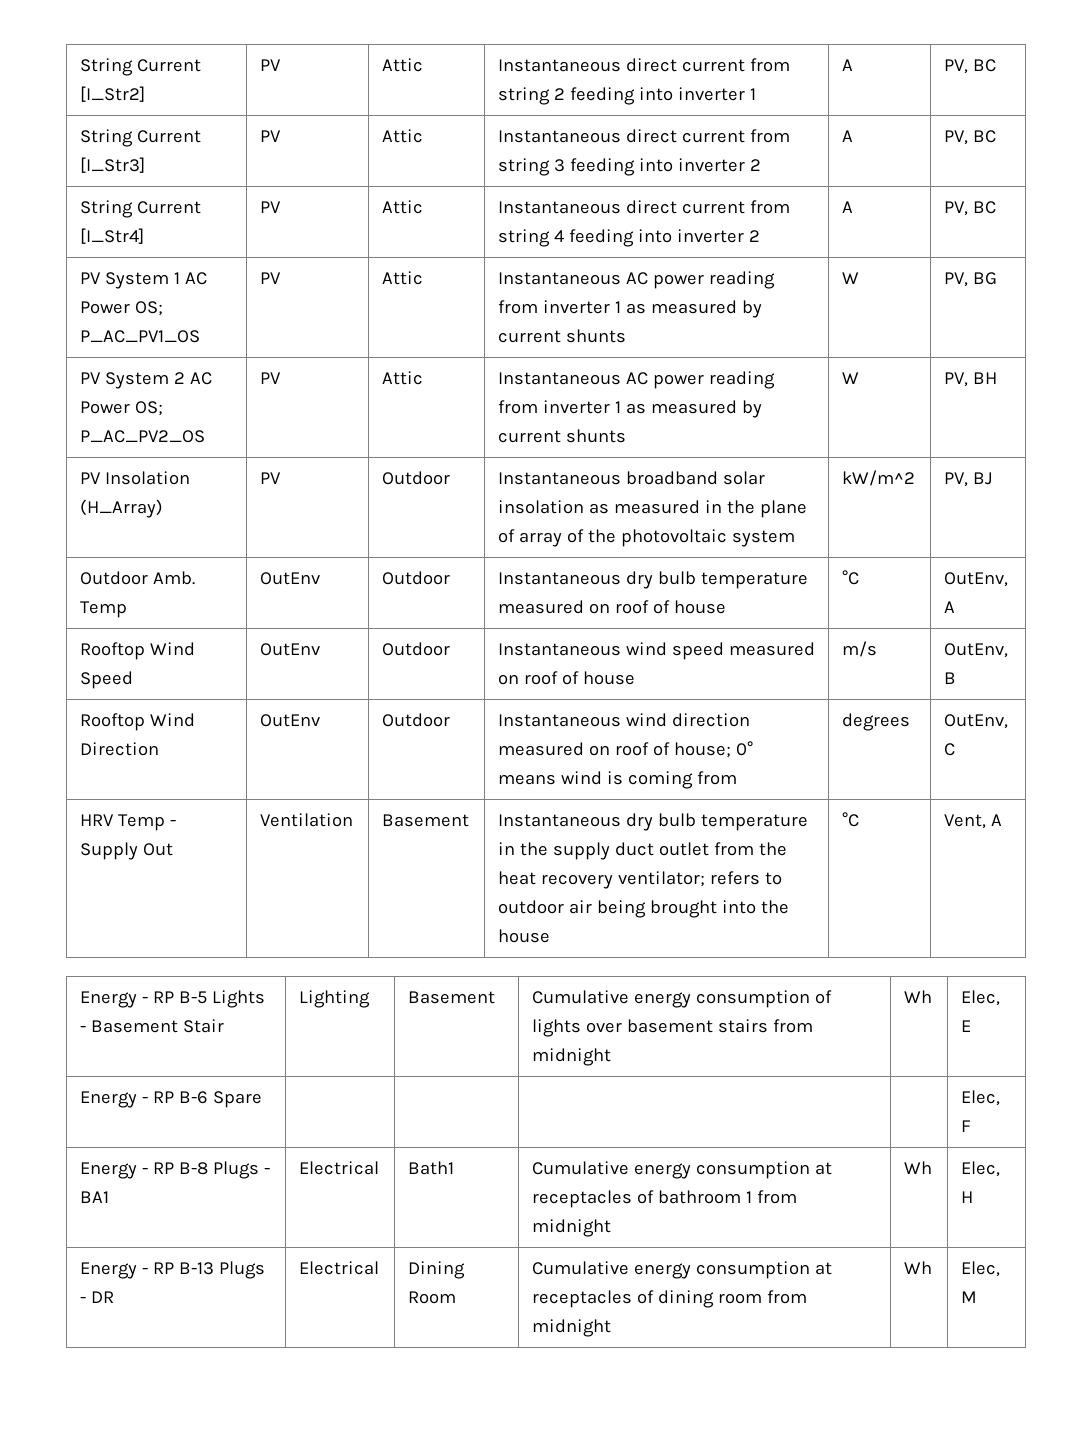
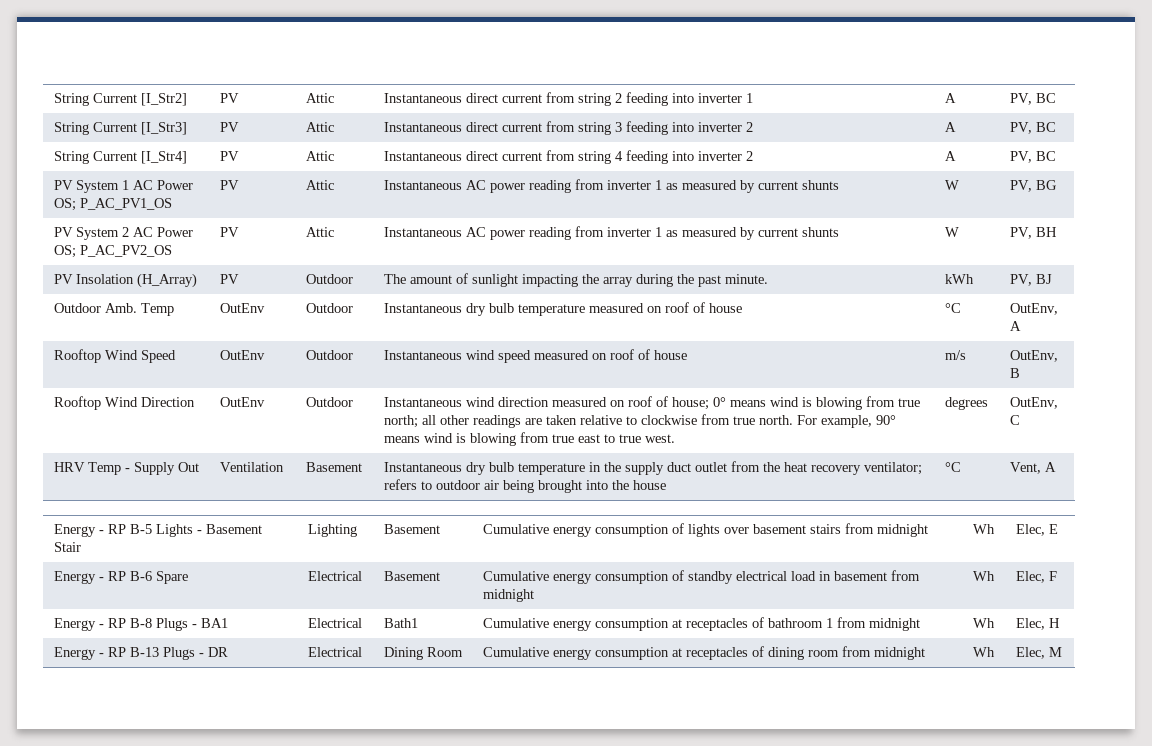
[497,471,765,485] [497,500,807,518] [497,529,795,547] [841,470,915,486] Instantaneous broadband solar insolation as measured in the plane of array of the photovoltaic system | kW/m^2 -> [383,273,768,287] [944,274,974,284] The amount of sunlight impacting the array during the past minute. | kWh
[627,771,737,789] coming from -> [815,396,920,410] [383,414,896,428] [383,432,675,446] blowing from true north; all other readings are taken relative to clockwise from true north. For example, 90° means wind is blowing from true east to true west.
(262, 1099) | | | -> [307,571,362,581] [383,571,440,581] [482,570,920,584] [482,589,534,602] [972,571,995,581] Electrical | Basement | Cumulative energy consumption of standby electrical load in basement from midnight | Wh

